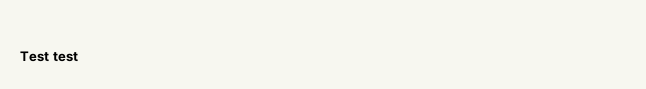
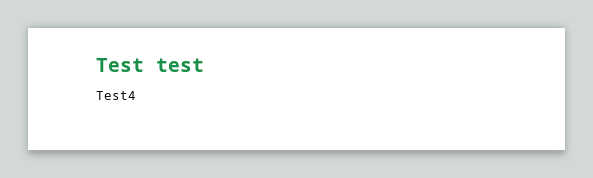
(78, 57) none -> [96,91,136,100] // Test4

